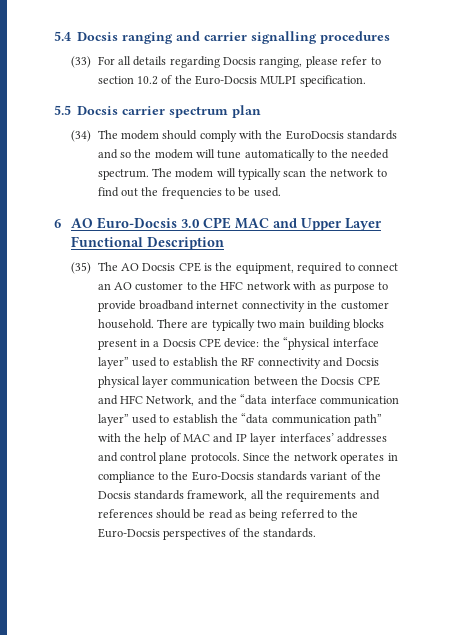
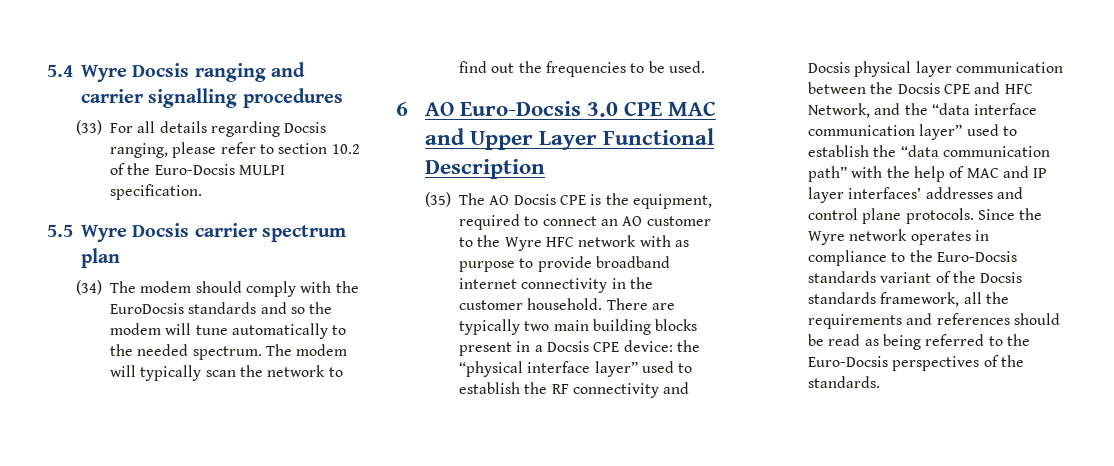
(71, 36) none -> [81,65,127,82] Wyre
(71, 110) none -> [81,225,127,242] Wyre
(218, 285) none -> [504,237,542,251] Wyre
(291, 456) none -> [807,231,845,245] Wyre

